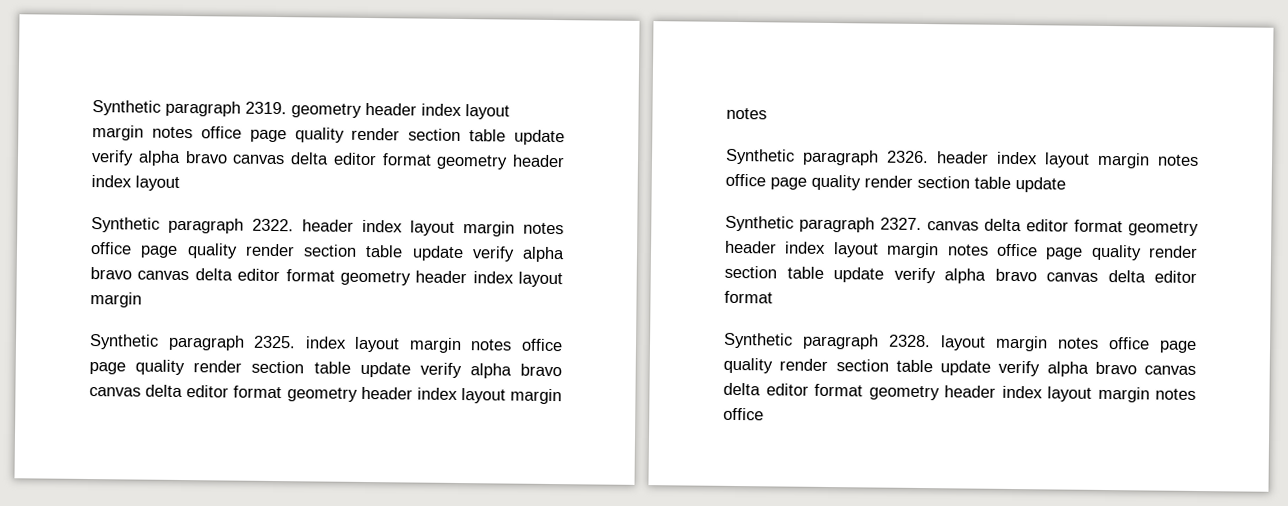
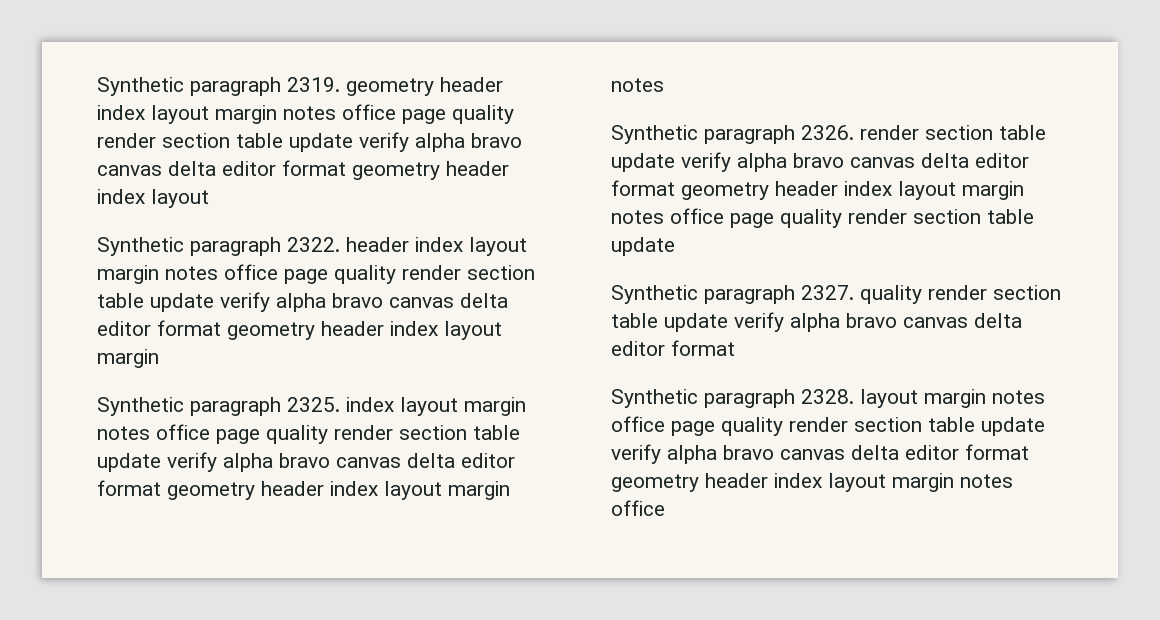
(929, 157) none -> [860,125,1046,140] [611,152,1029,172] [611,180,769,200] render section table update verify alpha bravo canvas delta editor format geometry
[927,218,1199,236] [725,240,1084,260] canvas delta editor format geometry header index layout margin notes office page -> (854, 292) none

